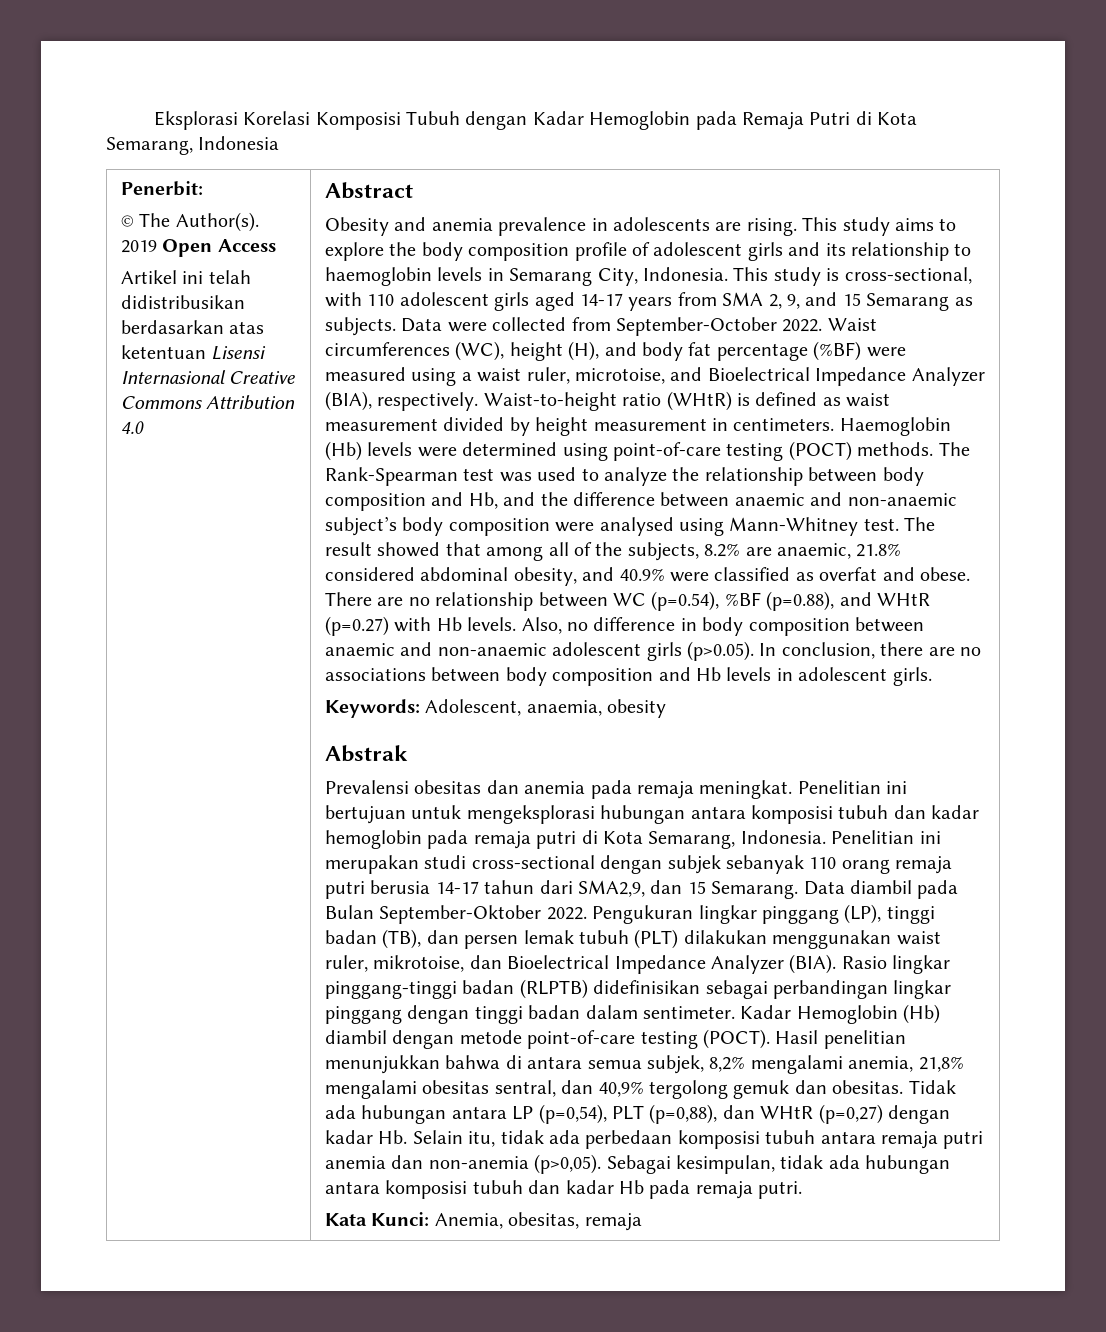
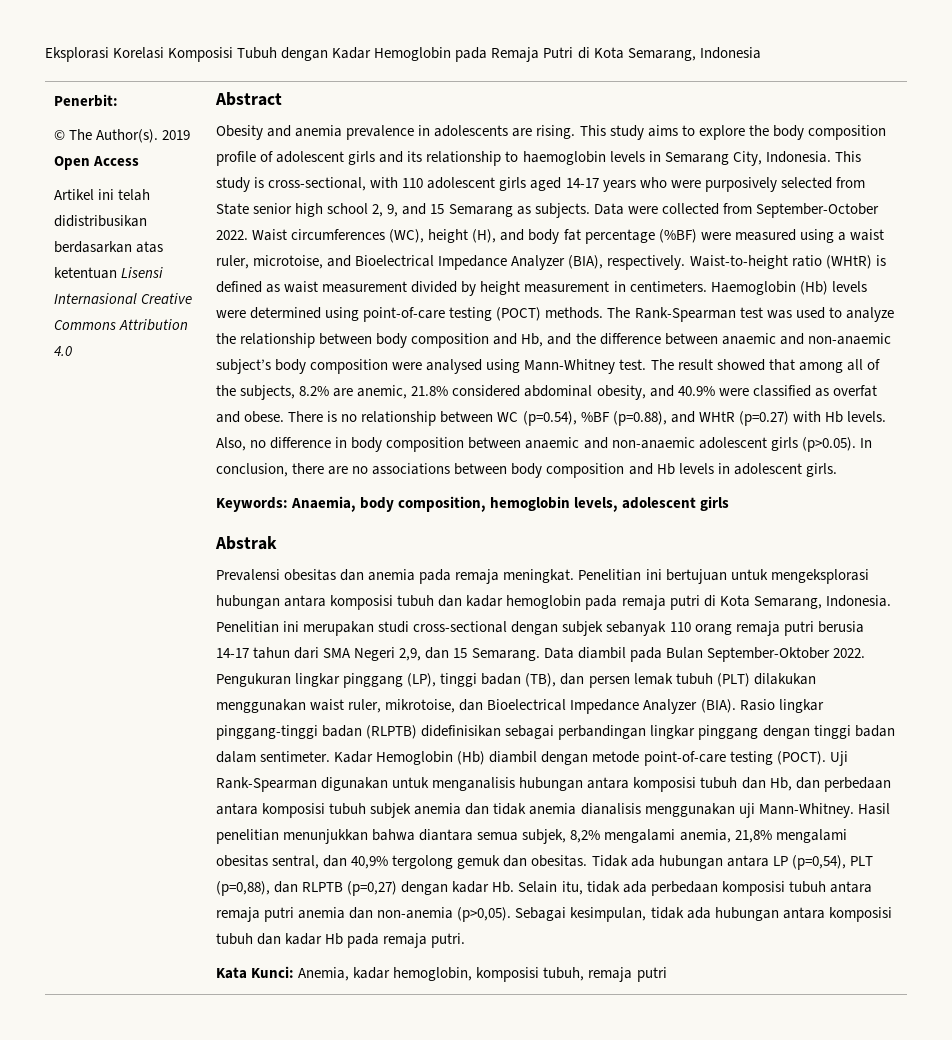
[677,292,764,306] from SMA -> [639,177,865,192] [216,203,369,217] who were purposively selected from State senior high school
[776,543,851,559] anaemic, -> [357,385,408,399] anemic,
[377,597,404,606] are -> [327,411,338,422] is
[425,699,667,718] Adolescent, anaemia, obesity -> [291,496,730,512] Anaemia, body composition, hemoglobin levels, adolescent girls
[577,880,645,897] SMA2,9, -> [323,647,422,661] SMA Negeri 2,9,
(770, 1039) none -> [829,751,848,766] [216,777,891,792] [216,803,854,818] Uji Rank-Spearman digunakan untuk menganalisis hubungan antara komposisi tubuh dan Hb, dan perbedaan antara komposisi tubuh subjek anemia dan tidak anemia dianalisis menggunakan uji Mann-Whitney.
[505,1055,583,1069] di antara -> [419,829,474,841] diantara
[760,1106,814,1119] WHtR -> [302,882,344,892] RLPTB
[508,1212,642,1231] obesitas, remaja -> [353,967,667,982] kadar hemoglobin, komposisi tubuh, remaja putri

